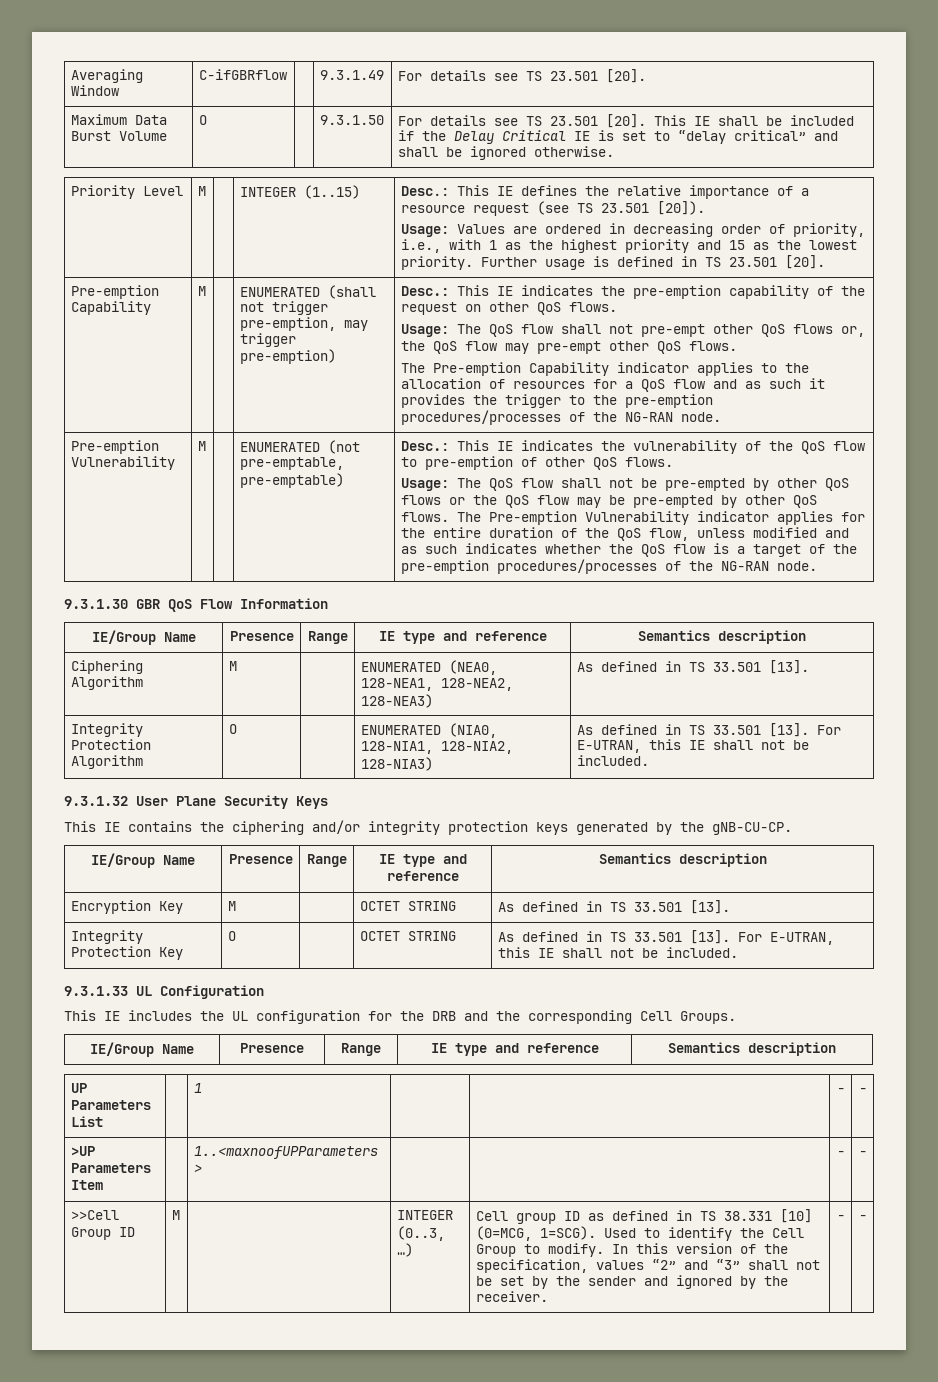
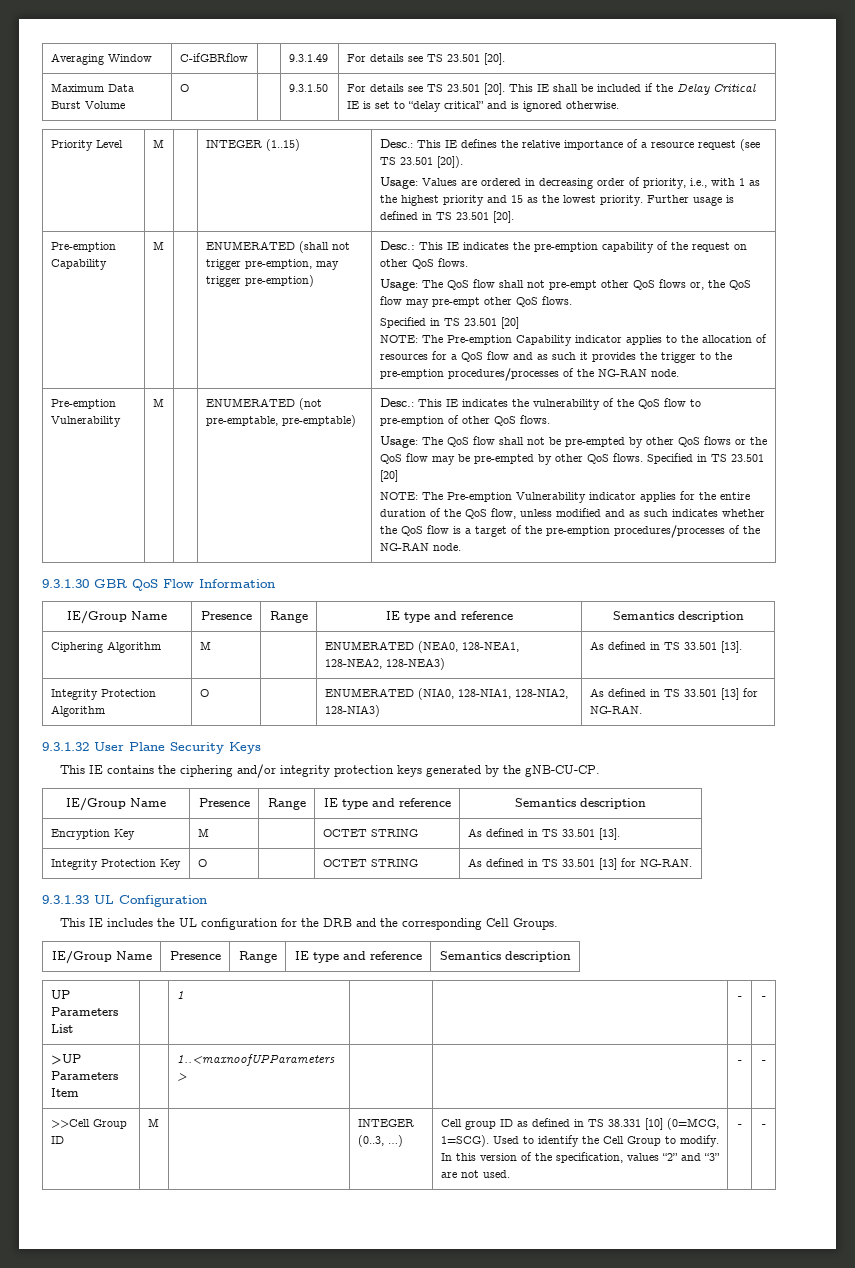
[397,147,462,157] shall be -> [510,101,519,109] is
(737, 346) none -> [379,317,519,329] [379,335,418,343] Specified in TS 23.501 [20] // NOTE:
(449, 517) none -> [646,453,764,464] [379,470,398,482] [379,492,418,500] Specified in TS 23.501 [20] // NOTE:
[768,723,841,737] [576,739,809,753] [576,755,649,766] [13]. For E-UTRAN, this IE shall not be included. -> [720,688,758,700] [589,705,642,714] [13] for NG-RAN.
[689,930,834,945] [497,947,738,958] [13]. For E-UTRAN, this IE shall not be included. -> [598,858,692,870] [13] for NG-RAN.
[747,1260,820,1270] [475,1275,788,1289] [475,1291,548,1302] shall not be set by the sender and ignored by the receiver. -> [440,1170,510,1178] are not used.

